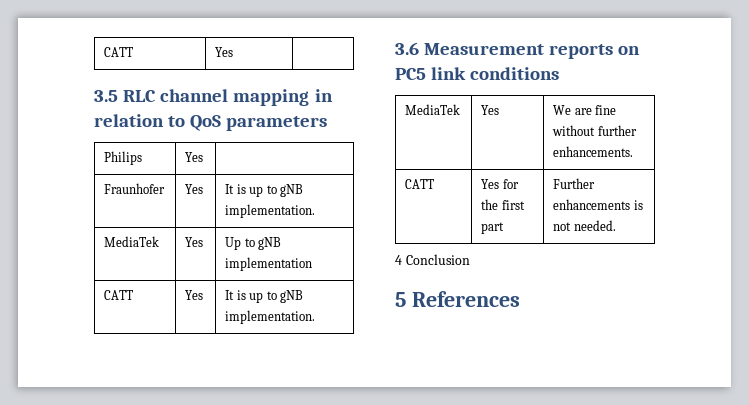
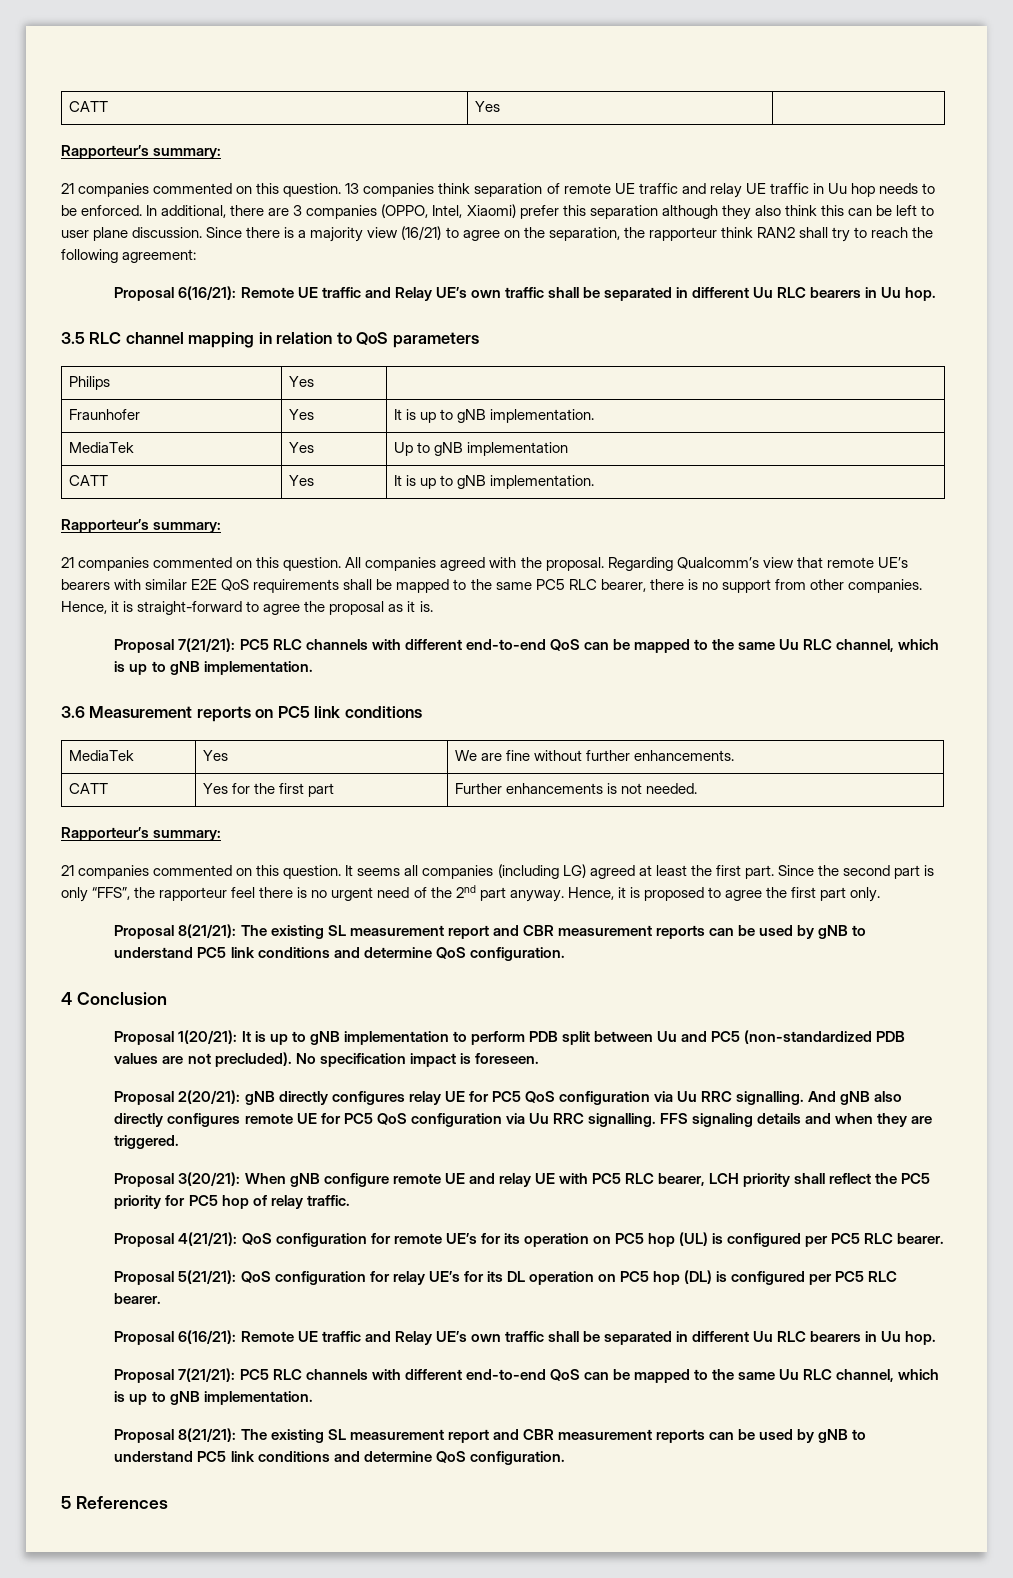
[104,47,134,57] [215,47,234,57] CATT | Yes | -> [69,101,109,112] [475,101,501,112] [61,145,222,159] [61,183,936,198] [61,204,935,220] [61,226,934,242] [61,249,197,263] [114,286,937,301] CATT | Yes | // Rapporteur’s summary: // 21 companies commented on this question. 13 companies think separation of remote UE traffic and relay UE traffic in Uu hop needs to be enforced. In additional, there are 3 companies (OPPO, Intel, Xiaomi) prefer this separation although they also think this can be left to user plane discussion. Since there is a majority view (16/21) to agree on the separation, the rapporteur think RAN2 shall try to reach the following agreement: // Proposal 6(16/21): Remote UE traffic and Relay UE’s own traffic shall be separated in different Uu RLC bearers in Uu hop.
(316, 317) none -> [61,519,222,533] [61,557,908,571] [61,579,923,593] [61,601,433,615] [114,638,940,653] [114,661,313,675] // Rapporteur’s summary: // 21 companies commented on this question. All companies agreed with the proposal. Regarding Qualcomm’s view that remote UE’s bearers with similar E2E QoS requirements shall be mapped to the same PC5 RLC bearer, there is no support from other companies. Hence, it is straight-forward to agree the proposal as it is. // Proposal 7(21/21): PC5 RLC channels with different end-to-end QoS can be mapped to the same Uu RLC channel, which is up to gNB implementation.
[395,254,470,265] 4 Conclusion -> [61,827,222,841] [61,864,935,879] [61,885,881,902] [114,924,867,939] [114,947,565,961] [61,992,167,1005] [114,1030,906,1045] [114,1052,539,1067] [114,1090,903,1105] [114,1113,933,1127] [114,1135,180,1149] [114,1172,931,1187] [114,1195,350,1209] [114,1232,945,1247] [114,1270,898,1285] [114,1293,162,1304] [114,1330,937,1345] [114,1368,940,1383] [114,1391,313,1405] [114,1428,867,1443] [114,1451,565,1465] Rapporteur’s summary: // 21 companies commented on this question. It seems all companies (including LG) agreed at least the first part. Since the second part is only “FFS”, the rapporteur feel there is no urgent need of the 2nd part anyway. Hence, it is proposed to agree the first part only. // Proposal 8(21/21): The existing SL measurement report and CBR measurement reports can be used by gNB to understand PC5 link conditions and determine QoS configuration. // 4 Conclusion // Proposal 1(20/21): It is up to gNB implementation to perform PDB split between Uu and PC5 (non-standardized PDB values are not precluded). No specification impact is foreseen. // Proposal 2(20/21): gNB directly configures relay UE for PC5 QoS configuration via Uu RRC signalling. And gNB also directly configures remote UE for PC5 QoS configuration via Uu RRC signalling. FFS signaling details and when they are triggered. // Proposal 3(20/21): When gNB configure remote UE and relay UE with PC5 RLC bearer, LCH priority shall reflect the PC5 priority for PC5 hop of relay traffic. // Proposal 4(21/21): QoS configuration for remote UE’s for its operation on PC5 hop (UL) is configured per PC5 RLC bearer. // Proposal 5(21/21): QoS configuration for relay UE’s for its DL operation on PC5 hop (DL) is configured per PC5 RLC bearer. // Proposal 6(16/21): Remote UE traffic and Relay UE’s own traffic shall be separated in different Uu RLC bearers in Uu hop. // Proposal 7(21/21): PC5 RLC channels with different end-to-end QoS can be mapped to the same Uu RLC channel, which is up to gNB implementation. // Proposal 8(21/21): The existing SL measurement report and CBR measurement reports can be used by gNB to understand PC5 link conditions and determine QoS configuration.

